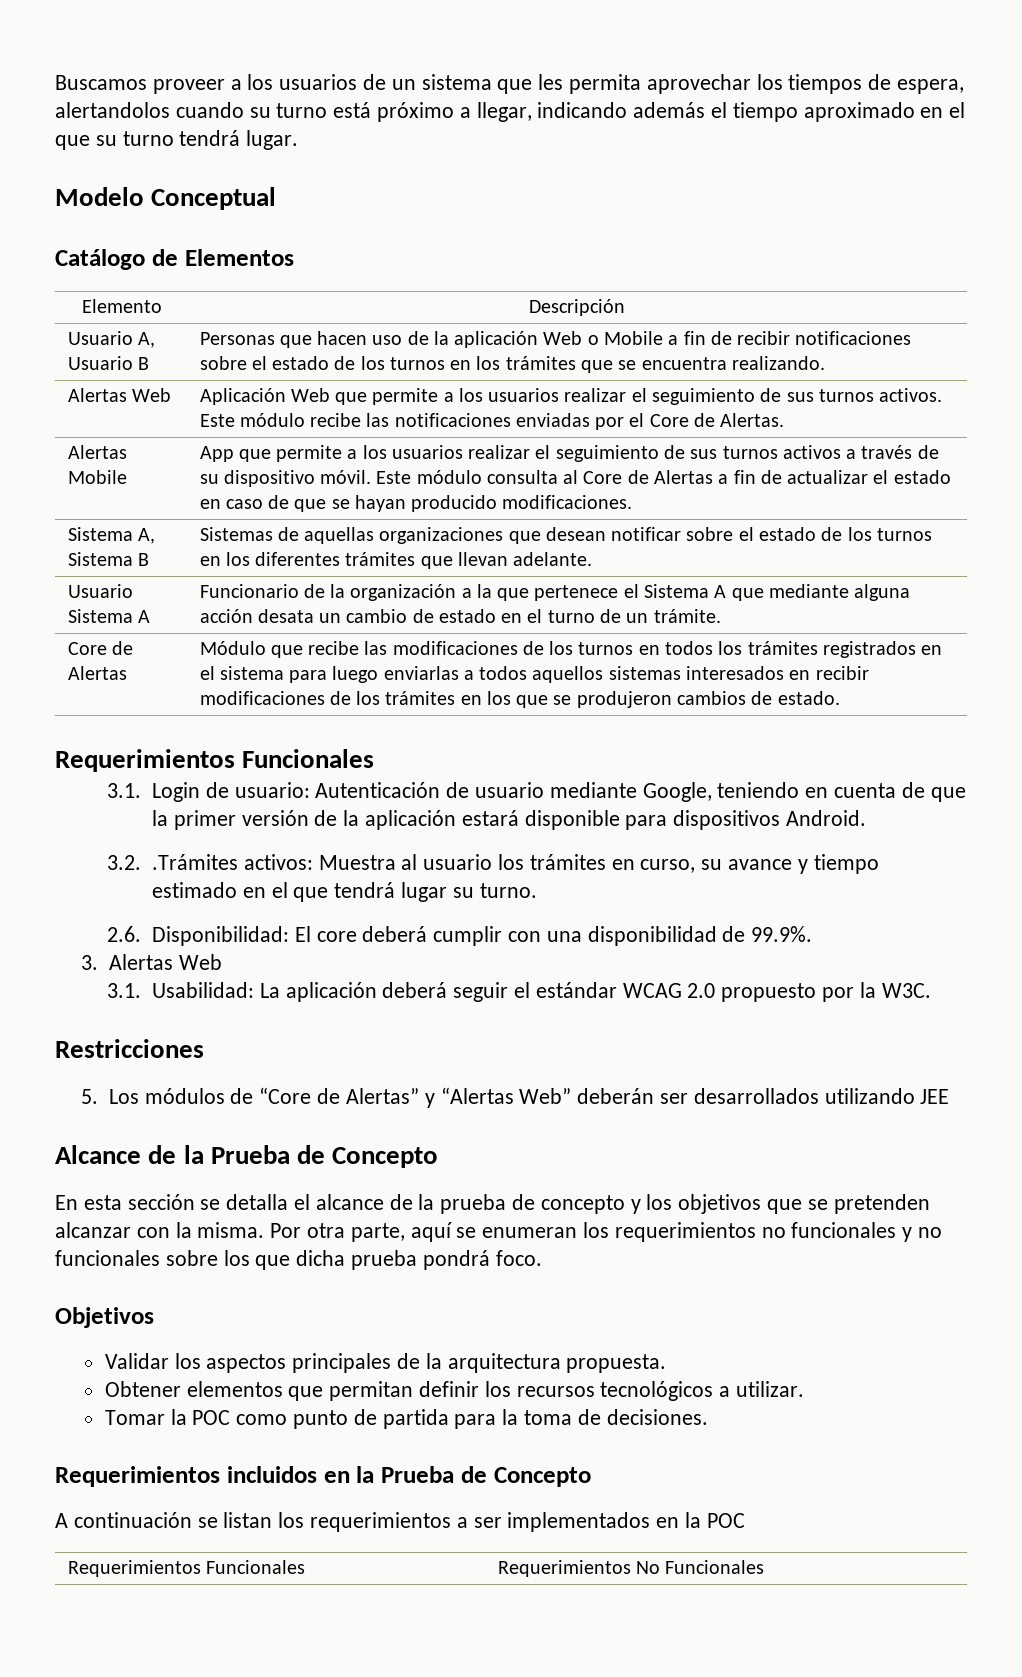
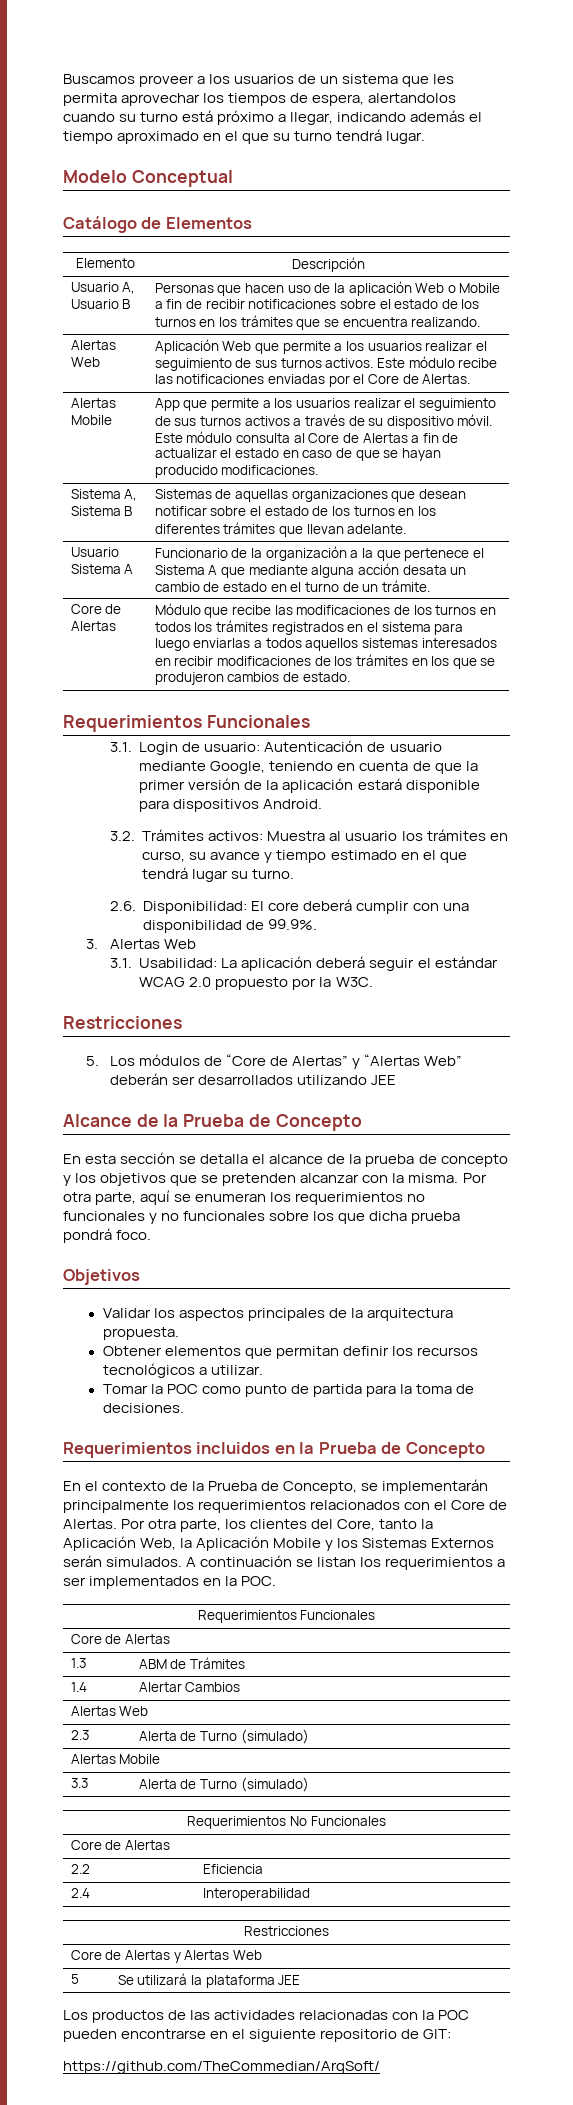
[152,854,239,870] .Trámites -> [142,829,205,841] Trámites
(591, 1477) none -> [63,1479,489,1494] [63,1500,508,1513] [63,1519,434,1532] [63,1536,495,1551] [63,1555,183,1567] En el contexto de la Prueba de Concepto, se implementarán principalmente los requerimientos relacionados con el Core de Alertas. Por otra parte, los clientes del Core, tanto la Aplicación Web, la Aplicación Mobile y los Sistemas Externos serán simulados.
[706,1513,745,1528] [67,1560,305,1577] [497,1560,765,1577] POC // Requerimientos Funcionales | Requerimientos No Funcionales -> [241,1576,277,1586] [197,1610,376,1623] [70,1634,170,1644] [70,1658,86,1668] [138,1657,245,1669] [70,1682,87,1692] [138,1682,241,1692] [70,1706,149,1716] [70,1730,89,1740] [138,1729,309,1744] [70,1754,161,1764] [70,1778,88,1788] [138,1777,309,1792] [187,1816,386,1829] [70,1840,170,1850] [70,1864,90,1874] [202,1864,263,1874] [70,1888,90,1898] [202,1888,310,1901] [244,1926,329,1936] [70,1950,262,1963] [70,1974,79,1984] [117,1973,301,1988] [63,2010,470,2023] [63,2029,452,2042] [63,2061,380,2074] POC. // Requerimientos Funcionales // Core de Alertas // 1.3 | ABM de Trámites // 1.4 | Alertar Cambios // Alertas Web // 2.3 | Alerta de Turno (simulado) // Alertas Mobile // 3.3 | Alerta de Turno (simulado) // Requerimientos No Funcionales // Core de Alertas // 2.2 | Eficiencia // 2.4 | Interoperabilidad // Restricciones // Core de Alertas y Alertas Web // 5 | Se utilizará la plataforma JEE // Los productos de las actividades relacionadas con la POC pueden encontrarse en el siguiente repositorio de GIT: // https://github.com/TheCommedian/ArqSoft/

